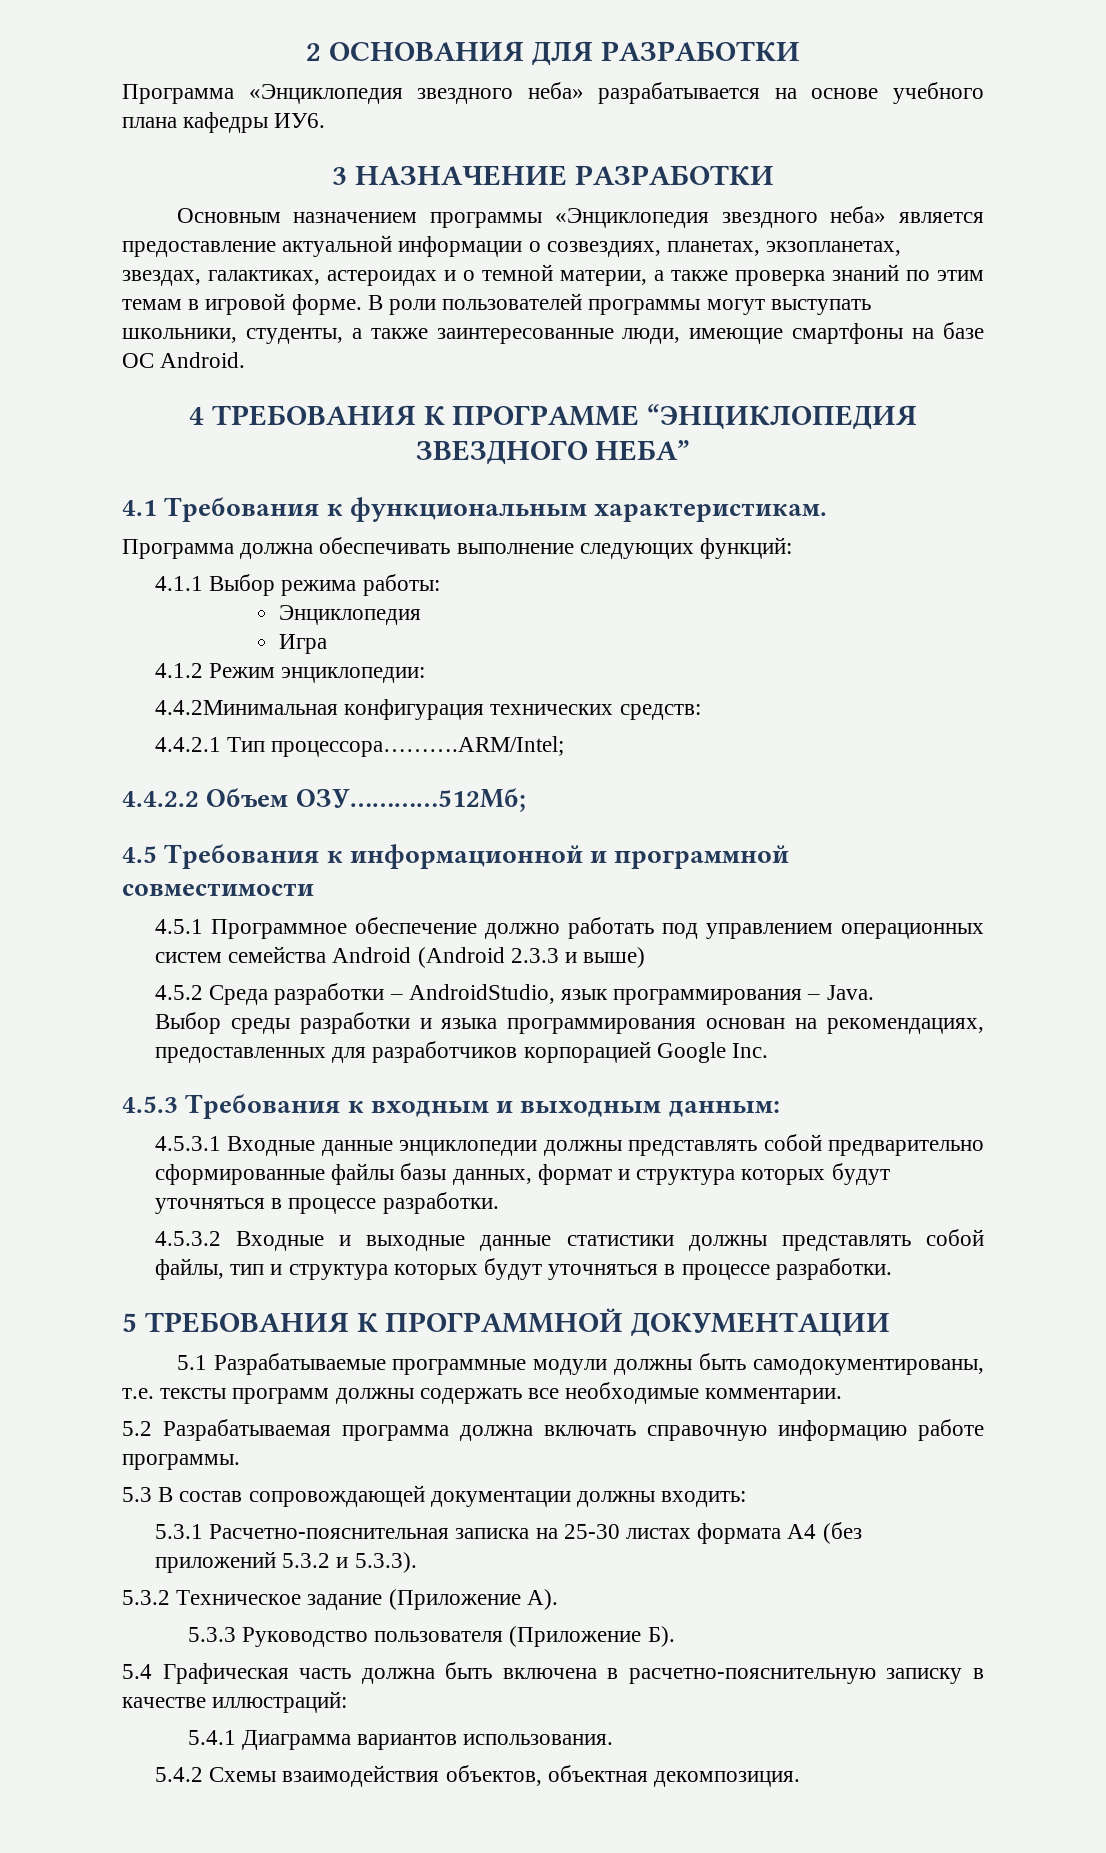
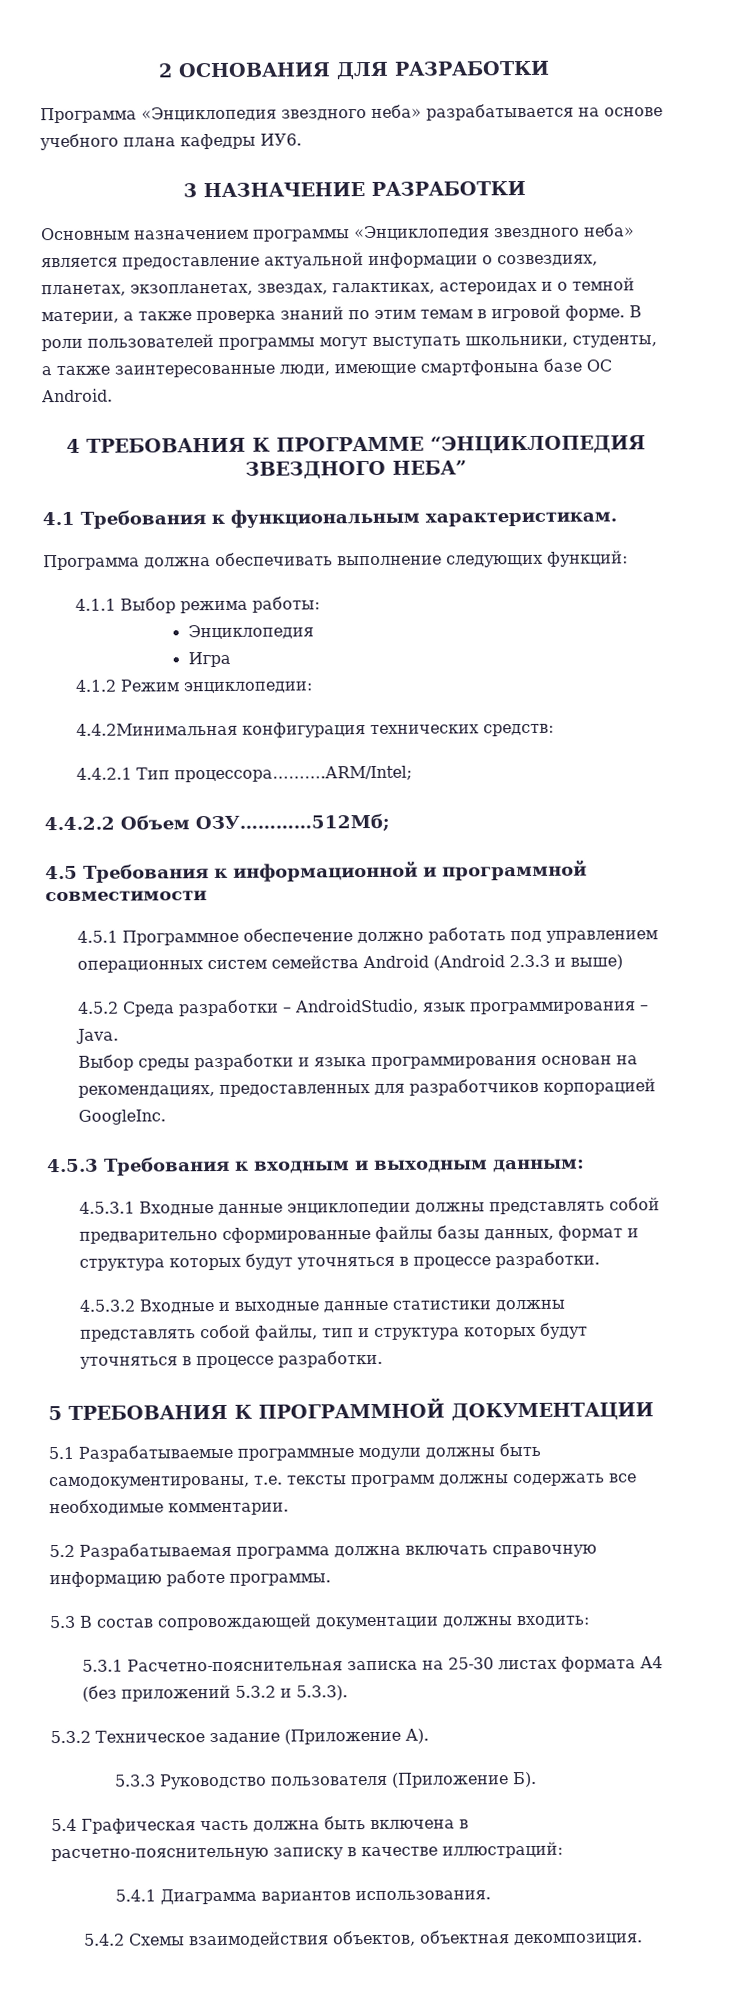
[792,323,935,344] смартфоны на -> [420,359,539,376] смартфонына
[656,1042,768,1063] Google Inc. -> [77,1109,166,1125] GoogleInc.

